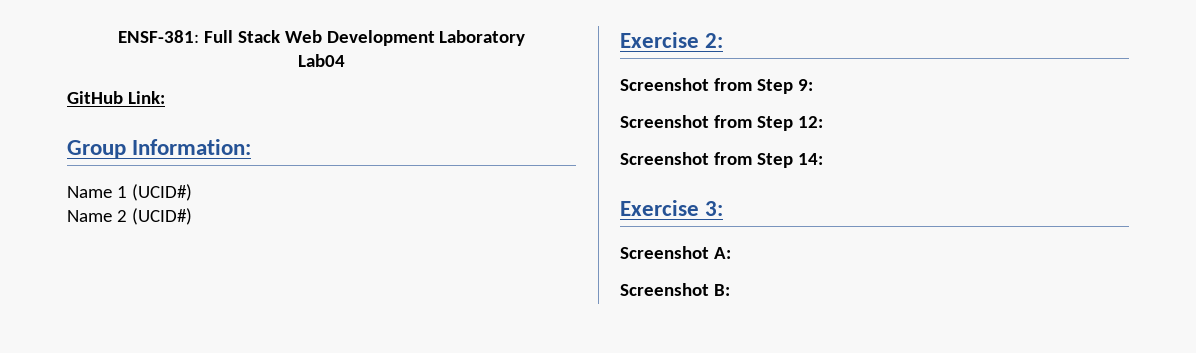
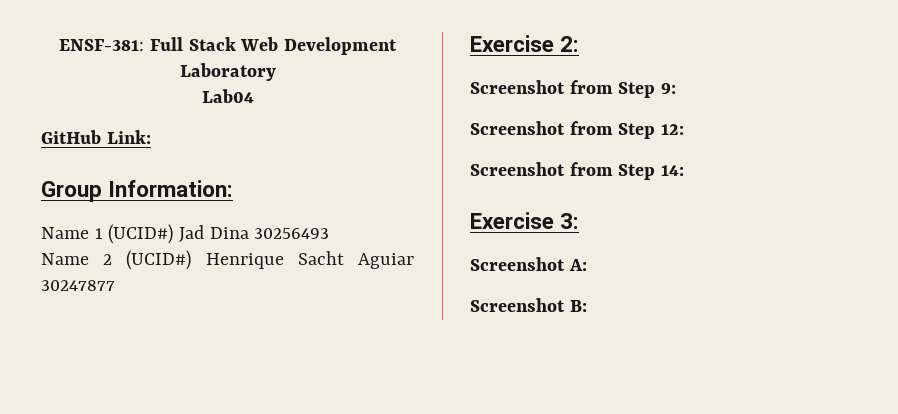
(192, 192) none -> [179,225,330,242] Jad Dina 30256493
(192, 216) none -> [205,251,414,269] [41,280,115,291] Henrique Sacht Aguiar 30247877

